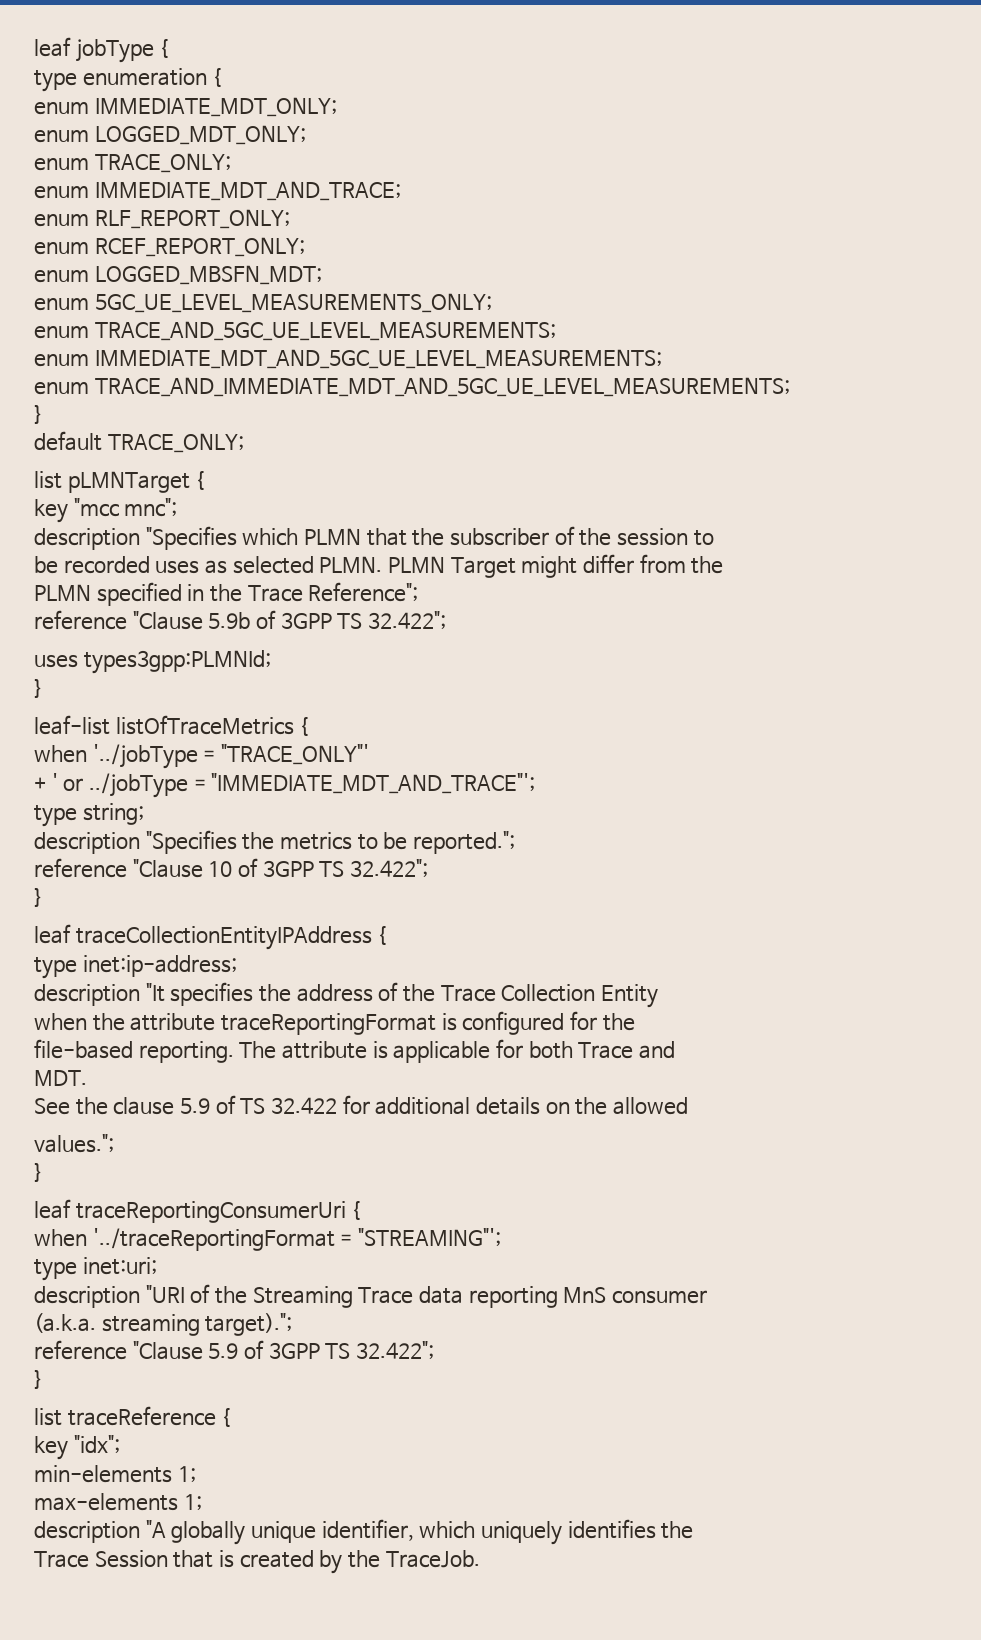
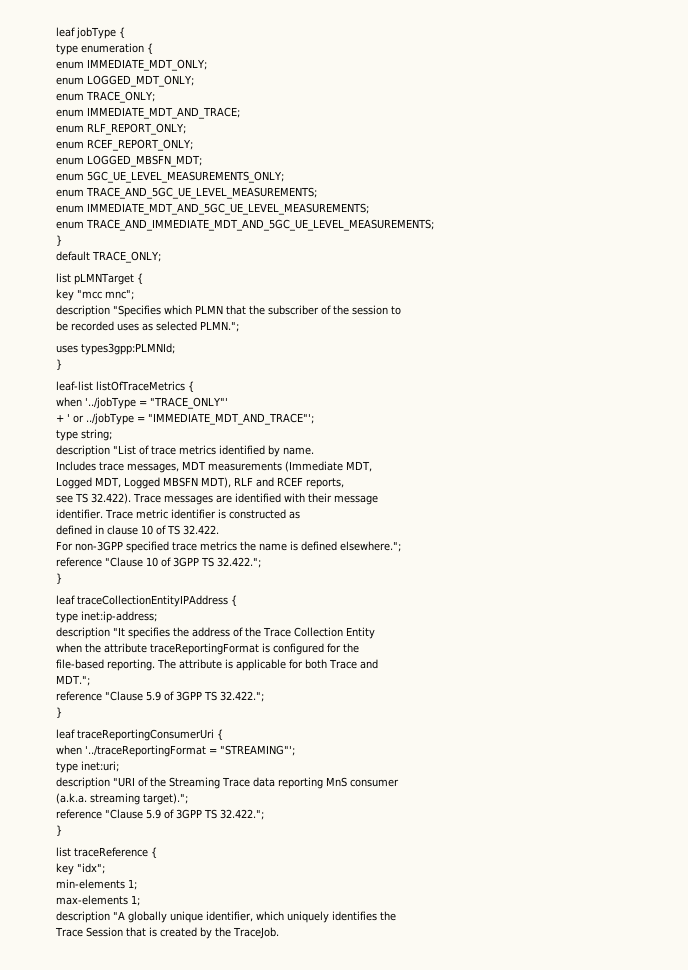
[319,554,724,578] [34,582,419,606] [34,610,446,630] PLMN. PLMN Target might differ from the // PLMN specified in the Trace Reference"; // reference "Clause 5.9b of 3GPP TS 32.422"; -> [200,321,239,332] PLMN.";
[145,830,516,854] "Specifies the metrics to be reported."; -> [113,445,314,457] [56,461,372,473] [56,477,344,489] [56,493,378,505] [56,509,300,519] [56,525,219,535] [56,541,401,553] "List of trace metrics identified by name. // Includes trace messages, MDT measurements (Immediate MDT, // Logged MDT, Logged MBSFN MDT), RLF and RCEF reports, // see TS 32.422). Trace messages are identified with their message // identifier. Trace metric identifier is constructed as // defined in clause 10 of TS 32.422. // For non-3GPP specified trace metrics the name is defined elsewhere.";
[349,859,428,878] 32.422"; -> [217,557,261,568] 32.422.";
[34,1070,87,1086] [34,1095,689,1115] [34,1134,114,1153] MDT. // See the clause 5.9 of TS 32.422 for additional details on the allowed // values."; -> [56,675,90,686] [56,691,264,702] MDT."; // reference "Clause 5.9 of 3GPP TS 32.422.";
[355,1341,434,1360] 32.422"; -> [220,809,264,820] 32.422.";

